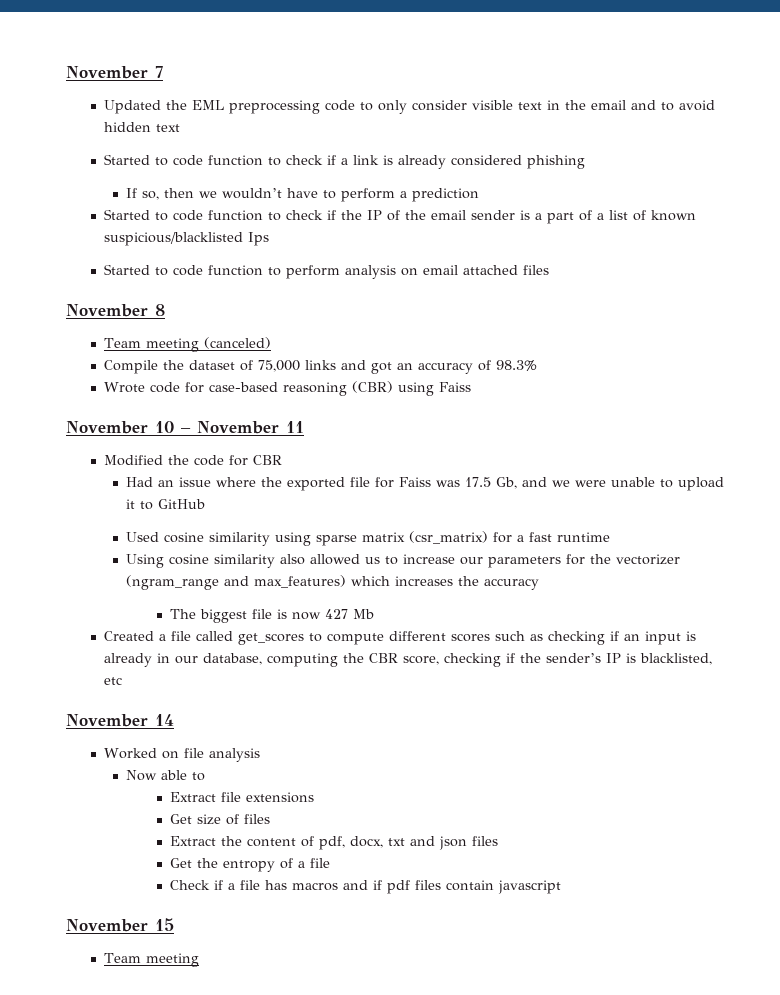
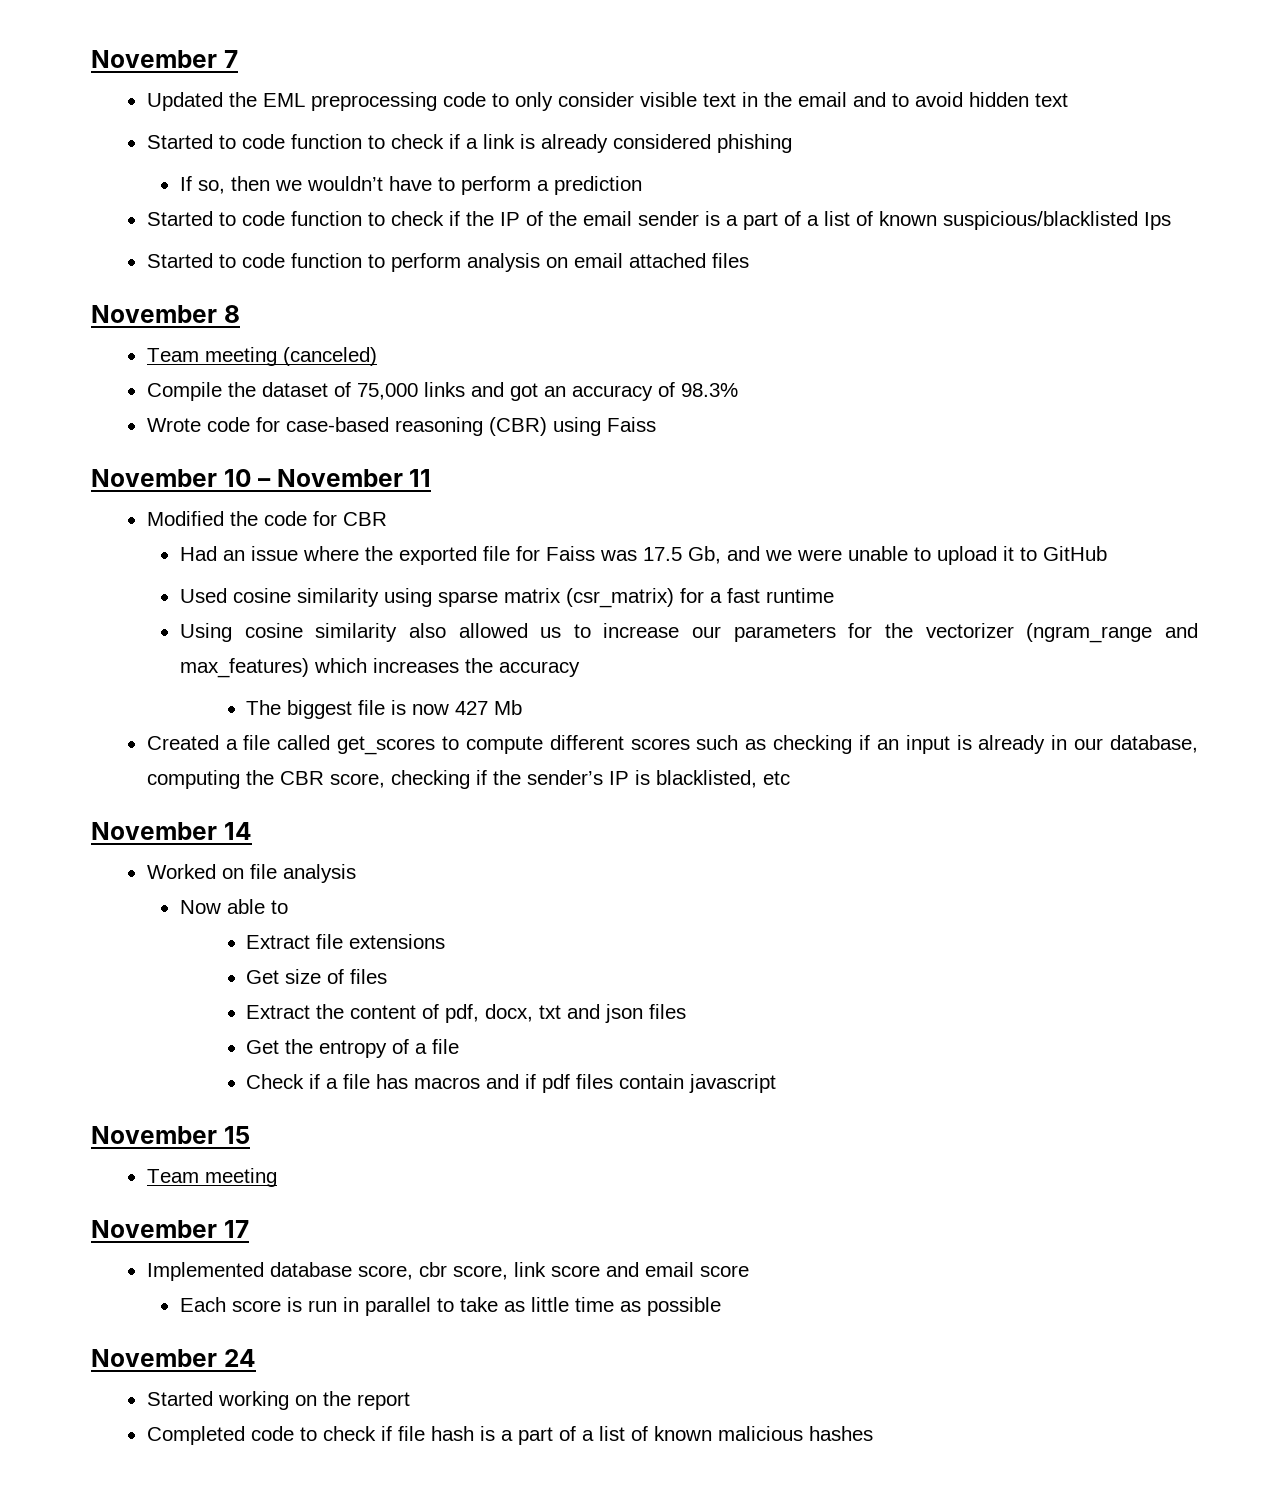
(200, 960) none -> [91,1220,249,1238] [146,1262,749,1281] [179,1297,721,1316] [91,1349,256,1367] [146,1391,410,1410] [146,1426,873,1445] // November 17 // Implemented database score, cbr score, link score and email score // Each score is run in parallel to take as little time as possible // November 24 // Started working on the report // Completed code to check if file hash is a part of a list of known malicious hashes

